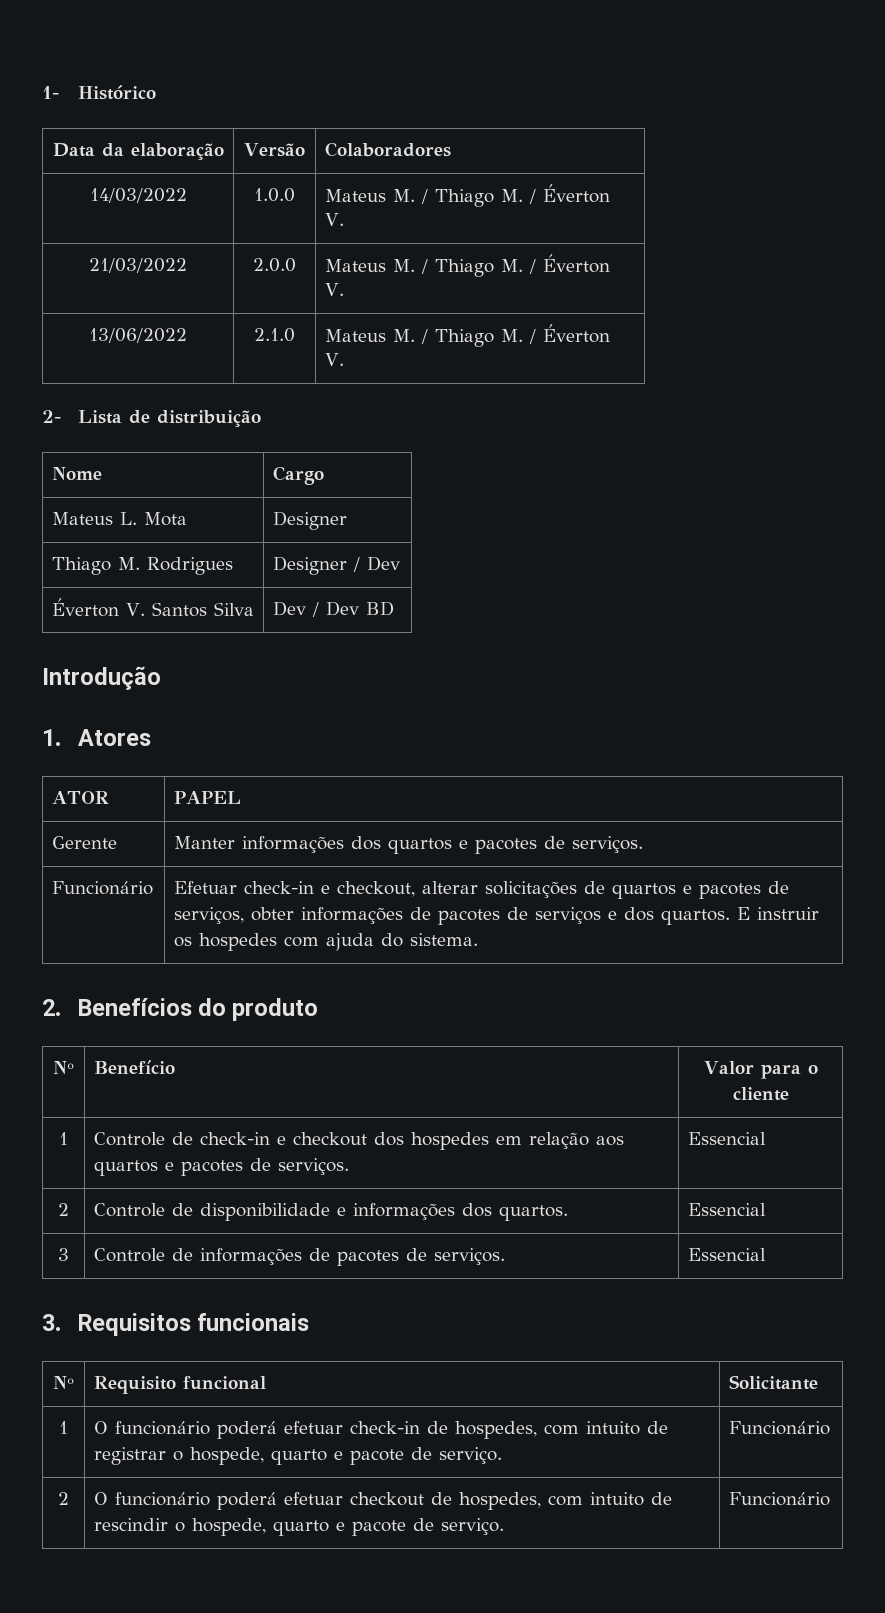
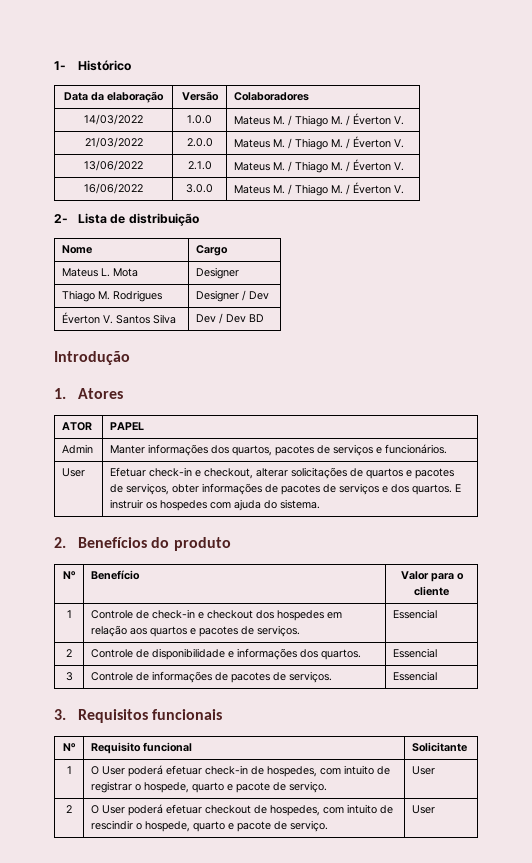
(345, 359) none -> [84,183,143,194] [186,184,213,193] [234,182,405,196] // 16/06/2022 | 3.0.0 | Mateus M. / Thiago M. / Éverton V.
[52,836,118,849] Gerente -> [62,444,94,454] Admin
[388,836,644,854] [52,881,154,895] quartos e pacotes de serviços. // Funcionário -> [232,444,448,456] [62,468,86,477] quartos, pacotes de serviços e funcionários. // User
[115,1421,211,1435] funcionário -> [102,766,126,775] User
[729,1421,831,1435] Funcionário -> [412,766,436,775] User
[115,1492,211,1506] funcionário -> [102,805,126,814] User
[729,1492,831,1506] Funcionário -> [412,805,436,814] User

